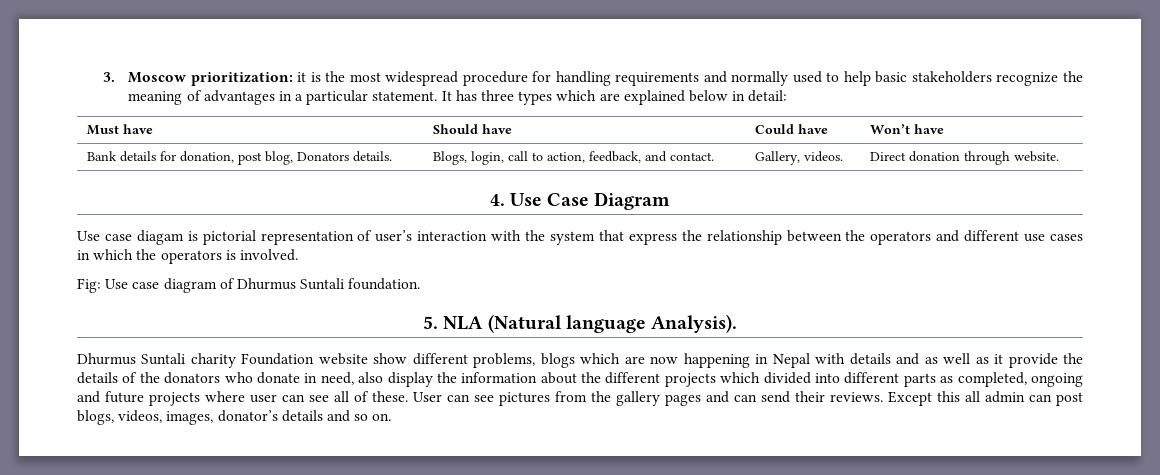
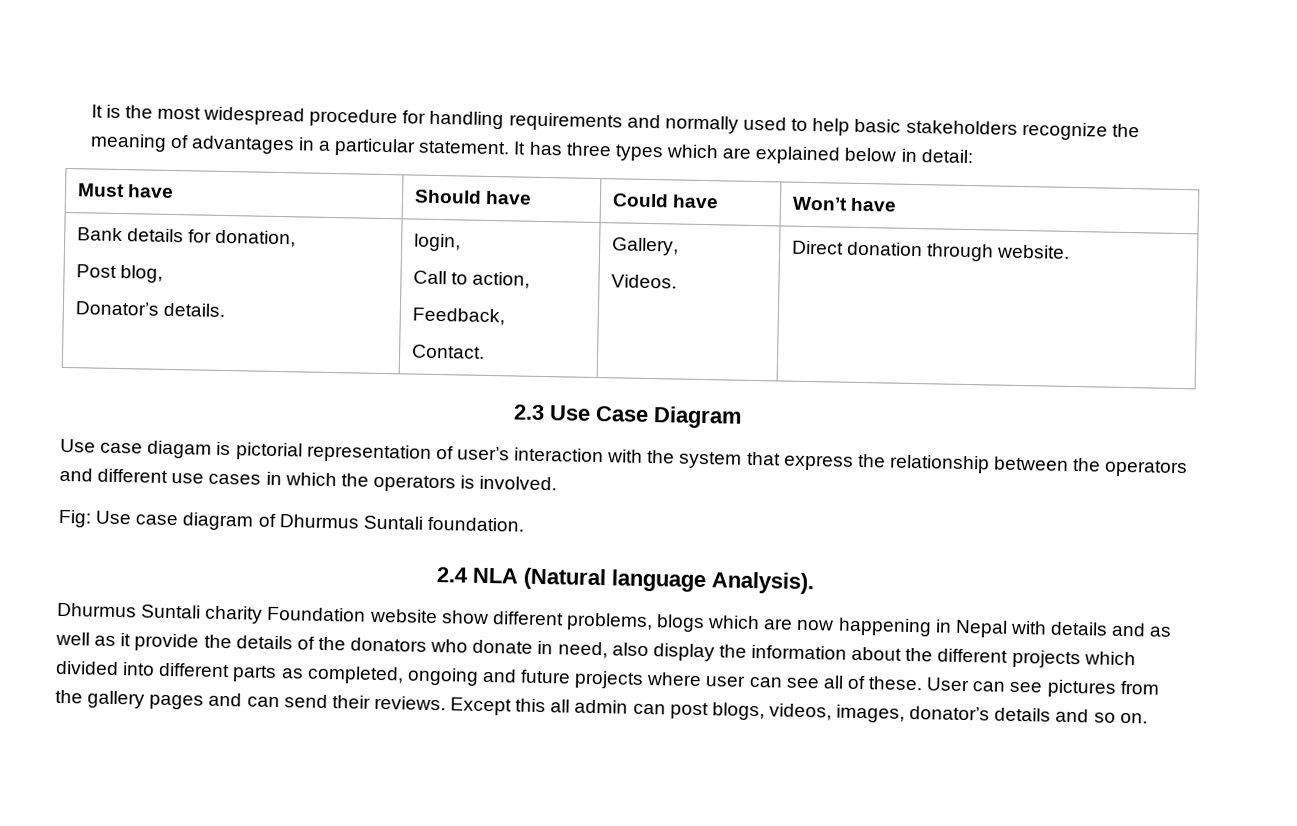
[102,72,307,86] 3. Moscow prioritization: it -> [90,104,103,118] It
[238,152,263,165] post -> [75,264,117,278] // Post
[297,152,350,161] Donators -> [74,301,159,316] // Donator’s
[433,151,468,165] Blogs, -> (226, 310) none
[508,151,529,161] call -> [412,270,447,285] // Call
[589,151,715,163] feedback, and contact. -> [411,307,505,326] [411,344,485,359] // Feedback, // Contact.
[804,151,844,162] videos. -> [610,274,677,289] // Videos.
[489,194,505,206] 4. -> [513,404,545,421] 2.3
[422,316,438,329] 5. -> [435,567,469,583] 2.4

